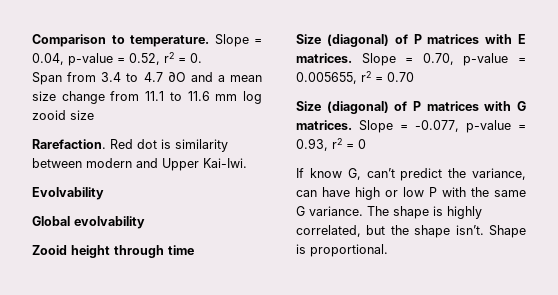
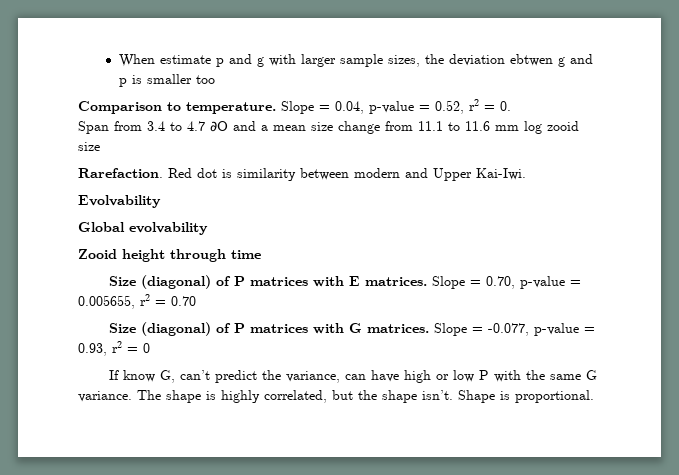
(32, 40) none -> [118,54,593,67] [118,74,215,87] When estimate p and g with larger sample sizes, the deviation ebtwen g and p is smaller too //

